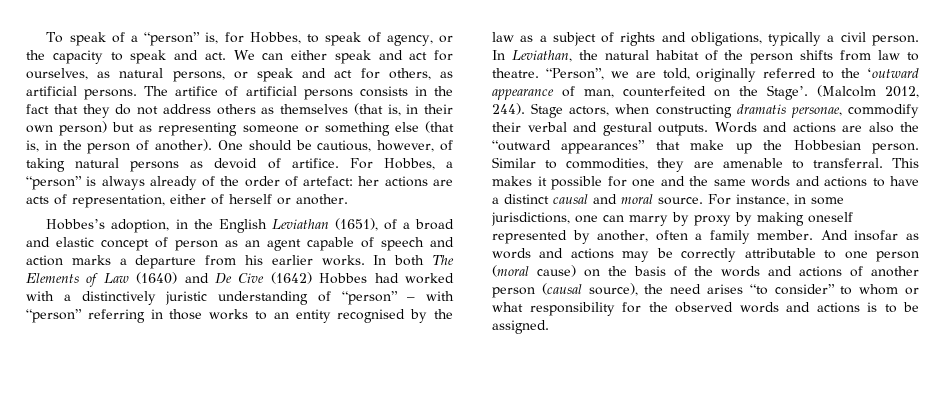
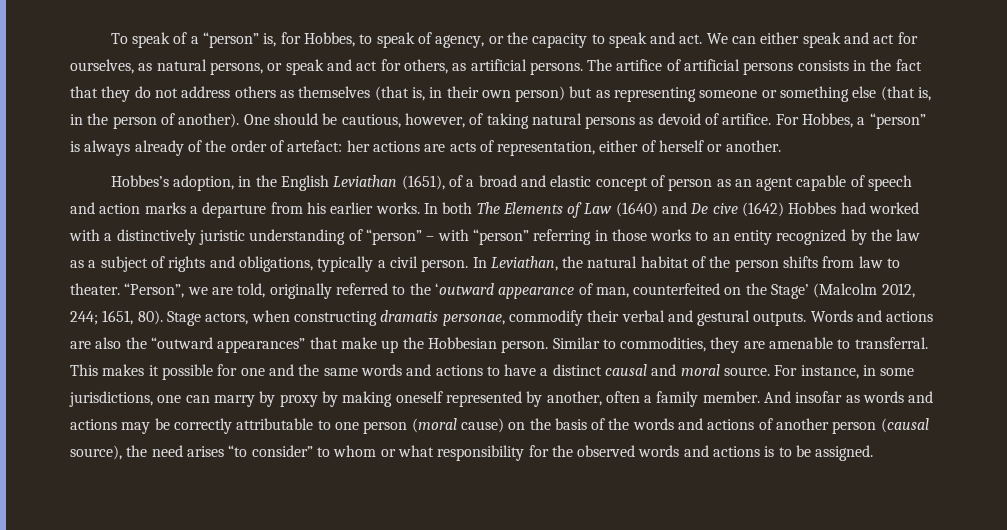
[238,273,265,283] Cive -> [712,203,738,214] cive
[337,309,406,323] recognised -> [776,229,847,245] recognized
[492,68,539,78] theatre. -> [70,283,120,295] theater.
[767,85,808,100] Stage’. -> [771,284,810,299] Stage’
[492,103,525,115] 244). -> [70,310,163,325] 244; 1651, 80).

